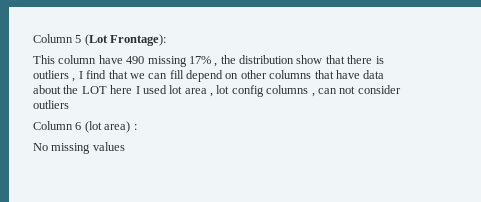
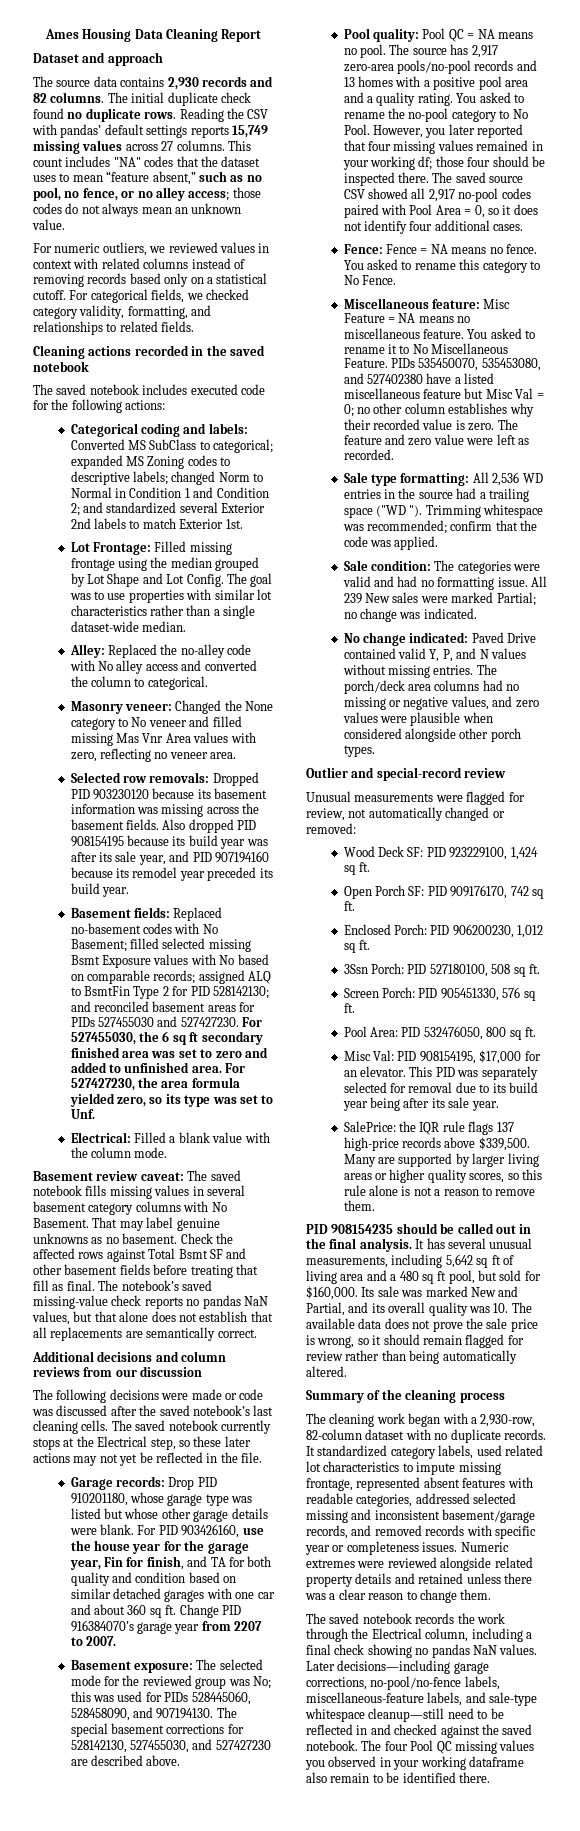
[33,34,167,46] [33,55,384,67] [33,70,385,82] [33,85,401,97] [33,100,69,109] [33,121,137,133] [33,142,125,154] Column 5 (Lot Frontage): // This column have 490 missing 17% , the distribution show that there is outliers , I find that we can fill depend on other columns that have data about the LOT here I used lot area , lot config columns , can not consider outliers // Column 6 (lot area) : // No missing values -> [44,28,262,42] [33,52,163,66] [33,76,274,90] [33,92,251,106] [33,108,269,122] [32,124,268,138] [33,140,251,154] [33,156,261,167] [33,171,262,185] [33,187,261,201] [33,203,242,217] [32,219,65,230] [33,242,270,256] [33,258,245,269] [33,273,268,287] [33,289,249,303] [33,305,212,319] [33,321,195,335] [33,345,265,359] [33,361,89,372] [33,384,265,395] [33,399,166,413] [70,423,248,437] [70,439,274,453] [70,455,231,469] [70,471,264,485] [70,487,269,498] [70,502,266,516] [70,518,243,529] [70,541,232,555] [70,557,260,571] [70,573,273,587] [69,589,272,603] [70,605,256,619] [70,621,187,632] [69,644,252,658] [69,660,257,674] [70,676,208,690] [70,700,274,714] [70,716,242,730] [70,732,256,746] [70,748,237,762] [70,772,259,786] [70,788,268,800] [70,803,260,817] [70,819,257,833] [70,835,268,849] [70,851,269,865] [70,867,273,881] [70,883,130,897] [70,907,223,921] [70,923,218,934] [70,938,251,952] [70,954,269,968] [70,970,272,984] [70,986,269,999] [70,1001,256,1012] [70,1016,263,1027] [70,1031,263,1045] [70,1047,268,1058] [70,1062,246,1073] [70,1077,240,1091] [69,1093,274,1107] [70,1109,95,1119] [70,1132,270,1143] [70,1147,168,1158] [33,1170,241,1181] [33,1185,245,1199] [33,1201,227,1215] [33,1217,220,1231] [33,1233,233,1244] [33,1248,247,1262] [33,1264,258,1278] [33,1280,212,1291] [33,1295,268,1309] [32,1311,273,1325] [33,1327,257,1341] [32,1351,227,1362] [33,1366,203,1377] [33,1389,264,1403] [32,1405,274,1416] [33,1420,271,1434] [33,1436,251,1450] [33,1452,262,1466] [70,1476,217,1490] [70,1492,253,1506] [70,1508,268,1522] [69,1524,264,1538] [70,1540,249,1554] [69,1556,272,1570] [70,1572,237,1586] [70,1588,275,1602] [70,1604,241,1618] [70,1620,263,1634] [70,1636,117,1646] [70,1659,263,1673] [70,1675,271,1689] [70,1691,251,1705] [70,1707,237,1721] [70,1723,244,1737] [70,1739,271,1753] [70,1755,181,1766] [343,28,533,42] [343,44,498,58] [343,60,537,74] [343,76,528,90] [343,92,524,106] [343,108,528,122] [343,124,524,138] [343,140,543,154] [342,156,545,170] [343,172,524,186] [343,188,531,202] [343,204,538,218] [343,220,524,234] [343,244,537,254] [343,259,540,273] [343,275,397,285] [343,298,511,309] [343,313,471,323] [343,328,536,339] [343,343,509,354] [343,358,541,371] [343,373,495,384] [343,388,544,399] [343,403,534,417] [343,419,518,431] [343,434,529,446] [343,449,394,460] [343,472,543,486] [343,488,529,502] [343,504,544,518] [342,520,538,534] [343,536,439,550] [343,560,541,574] [342,576,547,590] [343,592,536,606] [343,608,477,622] [343,632,537,646] [343,648,526,662] [342,664,497,678] [343,680,520,694] [343,696,539,710] [342,712,493,726] [343,728,521,742] [343,745,375,757] [306,767,507,781] [306,791,525,805] [306,807,505,821] [306,823,356,834] [343,846,538,860] [343,862,371,875] [343,885,544,899] [343,901,355,911] [343,924,544,938] [343,940,371,953] [343,963,540,977] [343,987,536,1001] [343,1003,355,1013] [343,1026,536,1040] [343,1050,541,1064] [343,1066,538,1080] [343,1082,538,1093] [342,1097,499,1111] [343,1121,514,1135] [343,1137,530,1151] [343,1153,539,1167] [343,1169,542,1183] [343,1185,536,1196] [343,1200,375,1211] [306,1223,532,1234] [306,1238,533,1252] [306,1254,514,1268] [306,1270,541,1284] [306,1286,519,1300] [306,1302,532,1316] [306,1318,538,1332] [306,1334,524,1348] [306,1350,517,1364] [306,1366,347,1377] [306,1389,505,1403] [306,1413,536,1427] [306,1429,546,1443] [306,1445,543,1459] [306,1461,501,1475] [306,1477,533,1491] [306,1493,517,1507] [306,1509,536,1523] [306,1525,536,1539] [305,1541,509,1555] [306,1557,533,1571] [306,1573,532,1587] [305,1589,492,1603] [306,1613,505,1624] [306,1628,532,1642] [306,1644,538,1658] [306,1660,489,1674] [306,1676,500,1690] [306,1692,538,1706] [305,1708,504,1722] [306,1724,533,1738] [306,1740,535,1754] [305,1756,524,1770] [306,1772,490,1783] Ames Housing Data Cleaning Report // Dataset and approach // The source data contains 2,930 records and 82 columns. The initial duplicate check found no duplicate rows. Reading the CSV with pandas’ default settings reports 15,749 missing values across 27 columns. This count includes "NA" codes that the dataset uses to mean “feature absent,” such as no pool, no fence, or no alley access; those codes do not always mean an unknown value. // For numeric outliers, we reviewed values in context with related columns instead of removing records based only on a statistical cutoff. For categorical fields, we checked category validity, formatting, and relationships to related fields. // Cleaning actions recorded in the saved notebook // The saved notebook includes executed code for the following actions: // Categorical coding and labels: Converted MS SubClass to categorical; expanded MS Zoning codes to descriptive labels; changed Norm to Normal in Condition 1 and Condition 2; and standardized several Exterior 2nd labels to match Exterior 1st. // Lot Frontage: Filled missing frontage using the median grouped by Lot Shape and Lot Config. The goal was to use properties with similar lot characteristics rather than a single dataset-wide median. // Alley: Replaced the no-alley code with No alley access and converted the column to categorical. // Masonry veneer: Changed the None category to No veneer and filled missing Mas Vnr Area values with zero, reflecting no veneer area. // Selected row removals: Dropped PID 903230120 because its basement information was missing across the basement fields. Also dropped PID 908154195 because its build year was after its sale year, and PID 907194160 because its remodel year preceded its build year. // Basement fields: Replaced no-basement codes with No Basement; filled selected missing Bsmt Exposure values with No based on comparable records; assigned ALQ to BsmtFin Type 2 for PID 528142130; and reconciled basement areas for PIDs 527455030 and 527427230. For 527455030, the 6 sq ft secondary finished area was set to zero and added to unfinished area. For 527427230, the area formula yielded zero, so its type was set to Unf. // Electrical: Filled a blank value with the column mode. // Basement review caveat: The saved notebook fills missing values in several basement category columns with No Basement. That may label genuine unknowns as no basement. Check the affected rows against Total Bsmt SF and other basement fields before treating that fill as final. The notebook’s saved missing-value check reports no pandas NaN values, but that alone does not establish that all replacements are semantically correct. // Additional decisions and column reviews from our discussion // The following decisions were made or code was discussed after the saved notebook’s last cleaning cells. The saved notebook currently stops at the Electrical step, so these later actions may not yet be reflected in the file. // Garage records: Drop PID 910201180, whose garage type was listed but whose other garage details were blank. For PID 903426160, use the house year for the garage year, Fin for finish, and TA for both quality and condition based on similar detached garages with one car and about 360 sq ft. Change PID 916384070’s garage year from 2207 to 2007. // Basement exposure: The selected mode for the reviewed group was No; this was used for PIDs 528445060, 528458090, and 907194130. The special basement corrections for 528142130, 527455030, and 527427230 are described above. // Pool quality: Pool QC = NA means no pool. The source has 2,917 zero-area pools/no-pool records and 13 homes with a positive pool area and a quality rating. You asked to rename the no-pool category to No Pool. However, you later reported that four missing values remained in your working df; those four should be inspected there. The saved source CSV showed all 2,917 no-pool codes paired with Pool Area = 0, so it does not identify four additional cases. // Fence: Fence = NA means no fence. You asked to rename this category to No Fence. // Miscellaneous feature: Misc Feature = NA means no miscellaneous feature. You asked to rename it to No Miscellaneous Feature. PIDs 535450070, 535453080, and 527402380 have a listed miscellaneous feature but Misc Val = 0; no other column establishes why their recorded value is zero. The feature and zero value were left as recorded. // Sale type formatting: All 2,536 WD entries in the source had a trailing space ("WD "). Trimming whitespace was recommended; confirm that the code was applied. // Sale condition: The categories were valid and had no formatting issue. All 239 New sales were marked Partial; no change was indicated. // No change indicated: Paved Drive contained valid Y, P, and N values without missing entries. The porch/deck area columns had no missing or negative values, and zero values were plausible when considered alongside other porch types. // Outlier and special-record review // Unusual measurements were flagged for review, not automatically changed or removed: // Wood Deck SF: PID 923229100, 1,424 sq ft. // Open Porch SF: PID 909176170, 742 sq ft. // Enclosed Porch: PID 906200230, 1,012 sq ft. // 3Ssn Porch: PID 527180100, 508 sq ft. // Screen Porch: PID 905451330, 576 sq ft. // Pool Area: PID 532476050, 800 sq ft. // Misc Val: PID 908154195, $17,000 for an elevator. This PID was separately selected for removal due to its build year being after its sale year. // SalePrice: the IQR rule flags 137 high-price records above $339,500. Many are supported by larger living areas or higher quality scores, so this rule alone is not a reason to remove them. // PID 908154235 should be called out in the final analysis. It has several unusual measurements, including 5,642 sq ft of living area and a 480 sq ft pool, but sold for $160,000. Its sale was marked New and Partial, and its overall quality was 10. The available data does not prove the sale price is wrong, so it should remain flagged for review rather than being automatically altered. // Summary of the cleaning process // The cleaning work began with a 2,930-row, 82-column dataset with no duplicate records. It standardized category labels, used related lot characteristics to impute missing frontage, represented absent features with readable categories, addressed selected missing and inconsistent basement/garage records, and removed records with specific year or completeness issues. Numeric extremes were reviewed alongside related property details and retained unless there was a clear reason to change them. // The saved notebook records the work through the Electrical column, including a final check showing no pandas NaN values. Later decisions—including garage corrections, no-pool/no-fence labels, miscellaneous-feature labels, and sale-type whitespace cleanup—still need to be reflected in and checked against the saved notebook. The four Pool QC missing values you observed in your working dataframe also remain to be identified there.

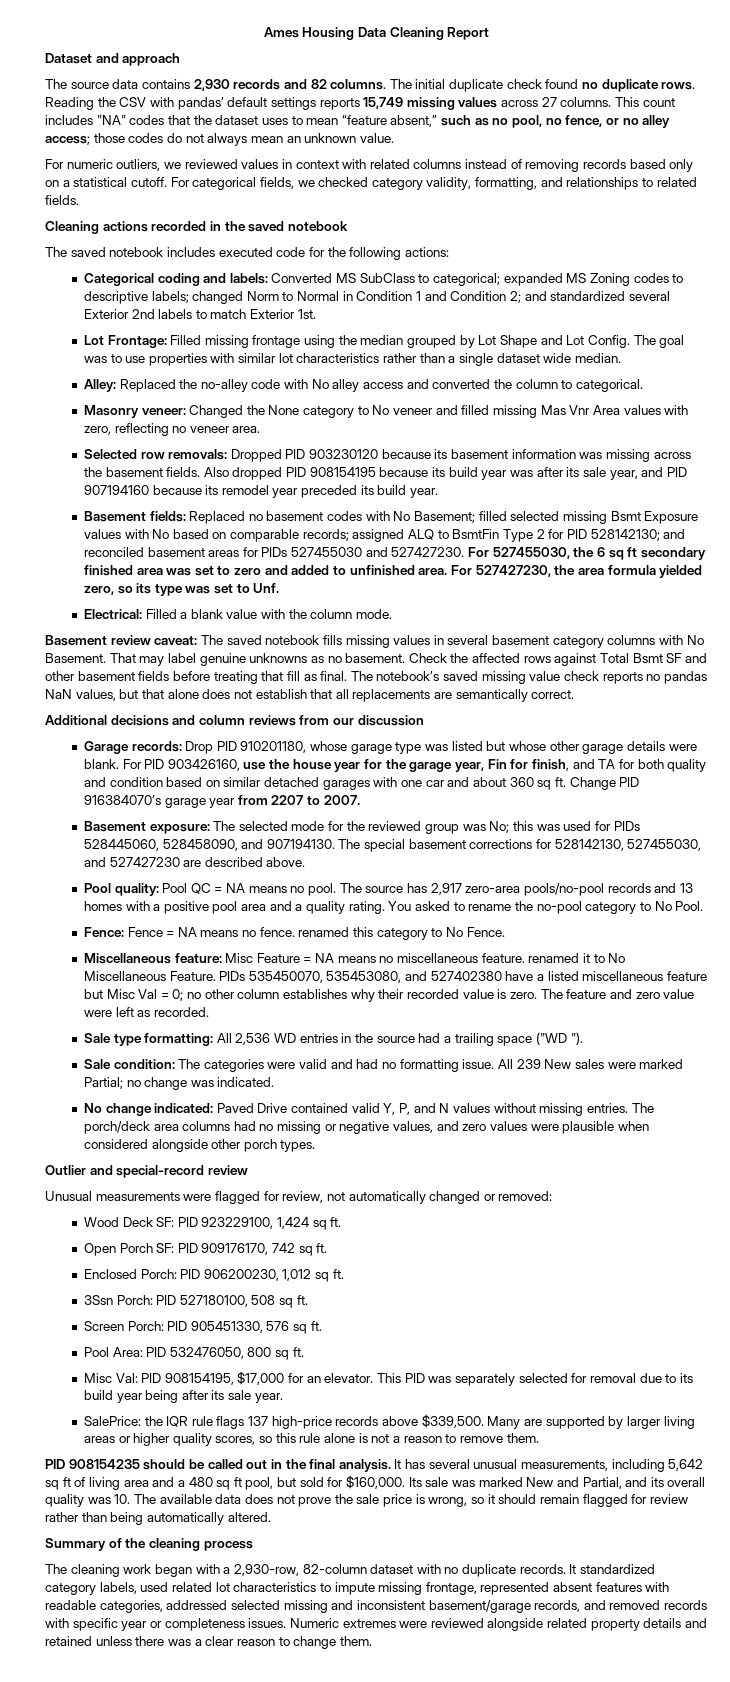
[70,621,139,632] dataset-wide -> [496,353,572,363] dataset wide
[70,923,141,934] no-basement -> [248,511,324,521] no basement
[33,1295,108,1309] missing-value -> [481,671,561,684] missing value
[33,1389,264,1403] [32,1405,274,1416] [33,1420,271,1434] [33,1436,251,1450] [33,1452,262,1466] // The following decisions were made or code was discussed after the saved notebook’s last cleaning cells. The saved notebook currently stops at the Electrical step, so these later actions may not yet be reflected in the file. -> (424, 720) none
[373,124,524,138] [343,140,543,154] [342,156,545,170] [343,172,524,186] [343,188,531,202] [343,204,538,218] [343,220,524,234] However, you later reported that four missing values remained in your working df; those four should be inspected there. The saved source CSV showed all 2,917 no-pool codes paired with Pool Area = 0, so it does not identify four additional cases. -> (704, 906) none
[343,259,456,270] You asked to rename -> [298,927,350,937] renamed
[467,328,536,339] [343,347,385,354] You asked to rename -> [528,953,580,963] renamed
[425,504,544,518] [342,520,538,534] [343,536,439,550] Trimming whitespace was recommended; confirm that the code was applied. -> (583, 1038) none
[306,1613,505,1624] [306,1628,532,1642] [306,1644,538,1658] [306,1660,489,1674] [306,1676,500,1690] [306,1692,538,1706] [305,1708,504,1722] [306,1724,533,1738] [306,1740,535,1754] [305,1756,524,1770] [306,1772,490,1783] // The saved notebook records the work through the Electrical column, including a final check showing no pandas NaN values. Later decisions—including garage corrections, no-pool/no-fence labels, miscellaneous-feature labels, and sale-type whitespace cleanup—still need to be reflected in and checked against the saved notebook. The four Pool QC missing values you observed in your working dataframe also remain to be identified there. -> (372, 1641) none

